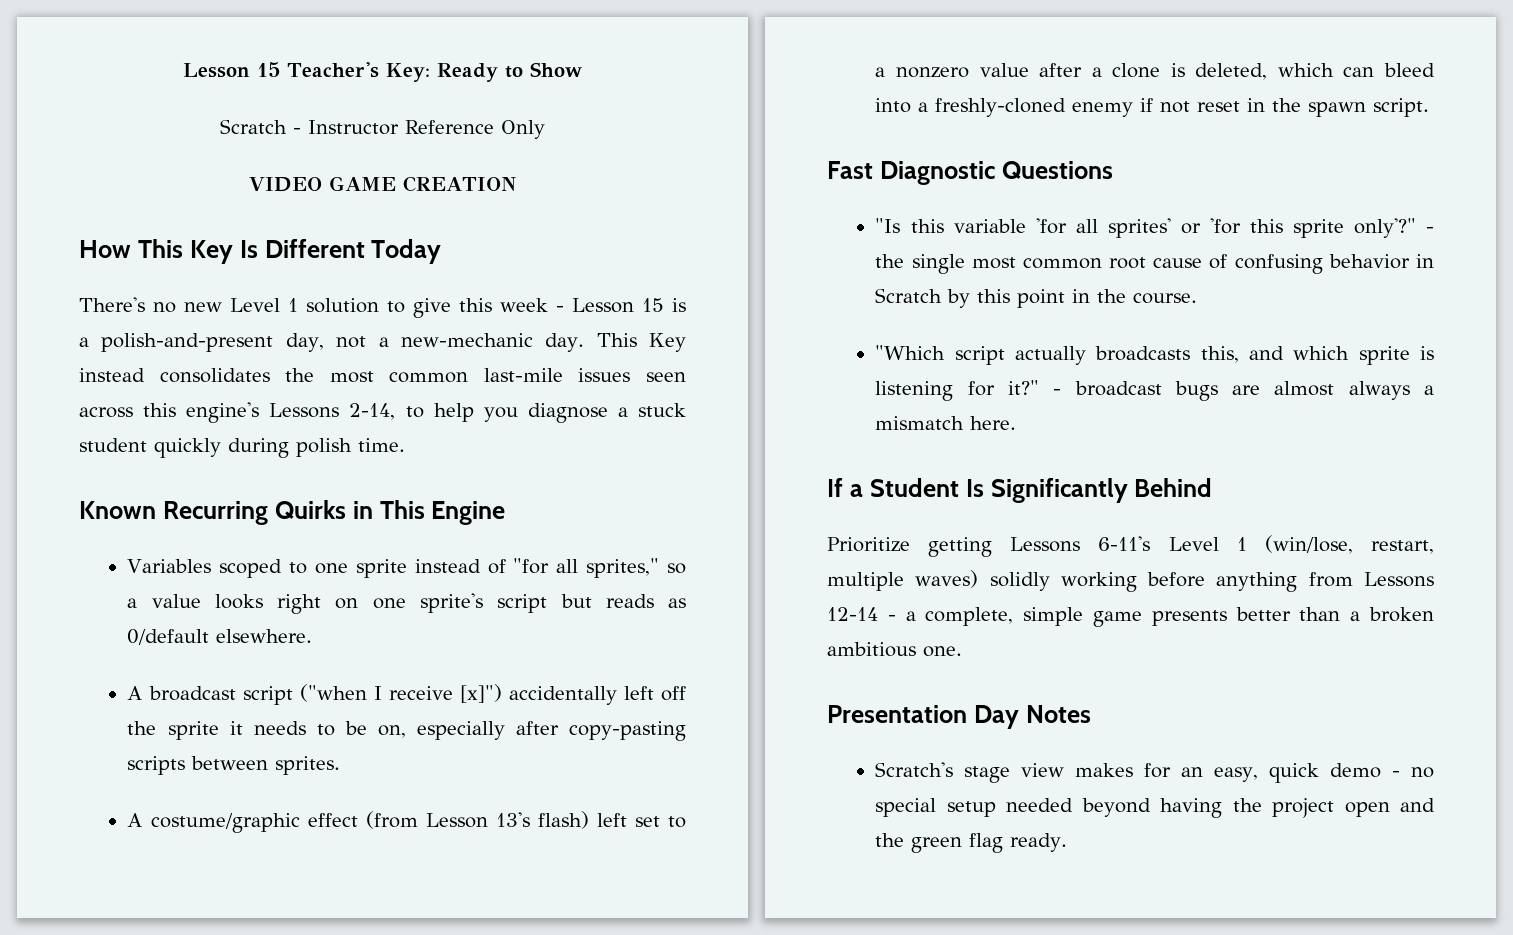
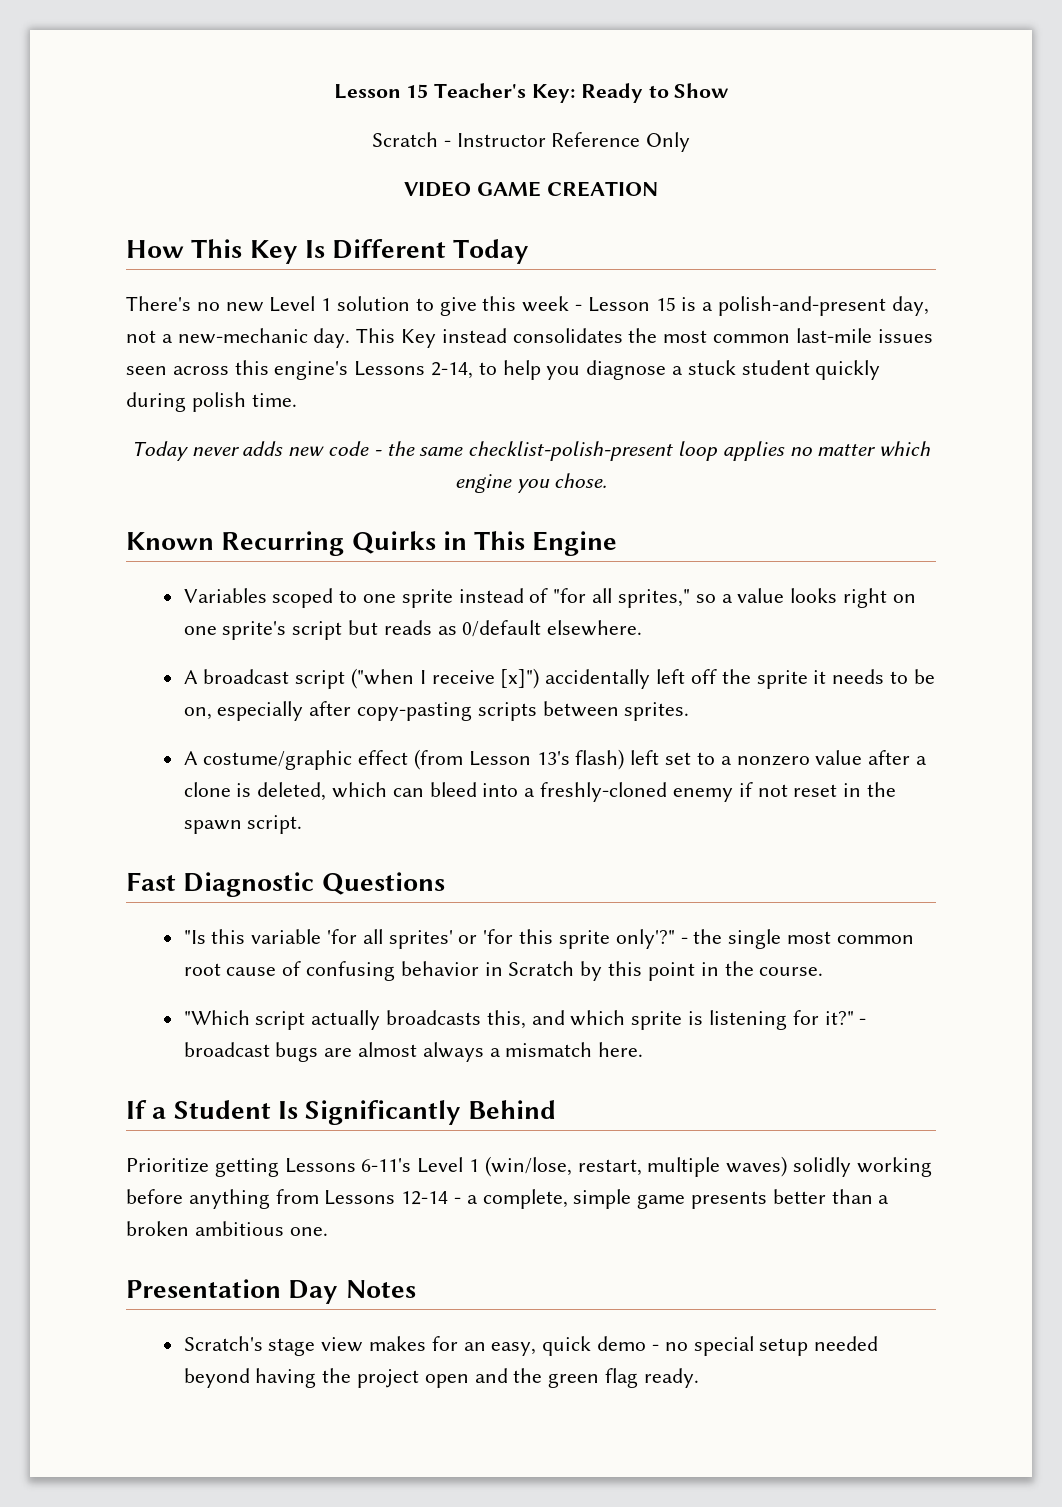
(405, 445) none -> [131,441,932,461] [454,473,608,493] // Today never adds new code - the same checklist-polish-present loop applies no matter which engine you chose.

